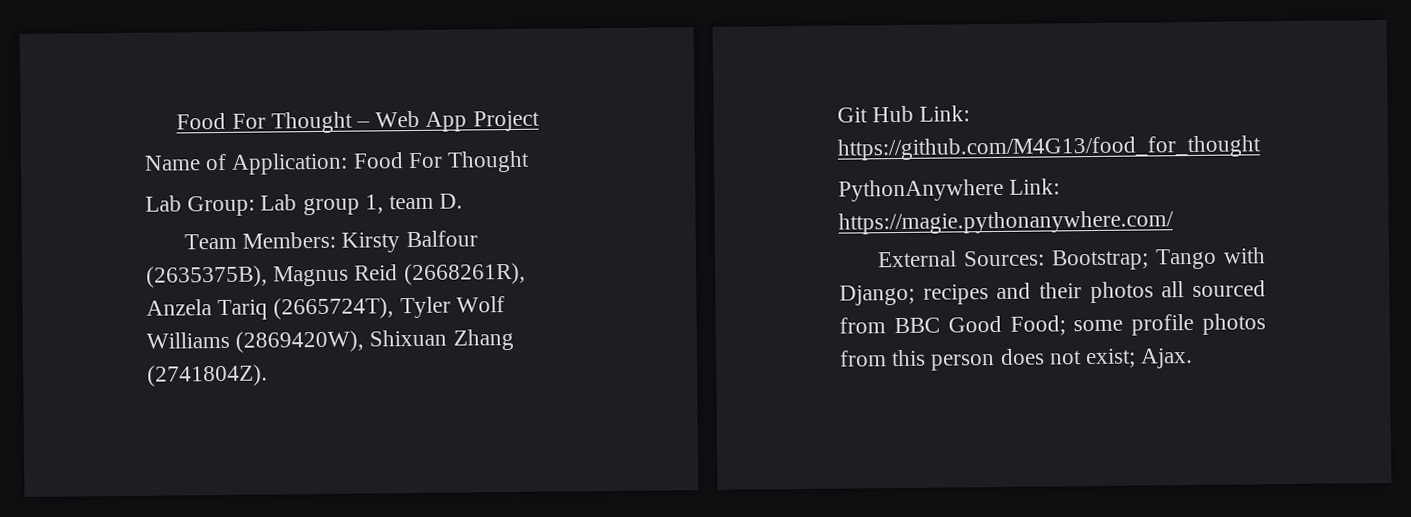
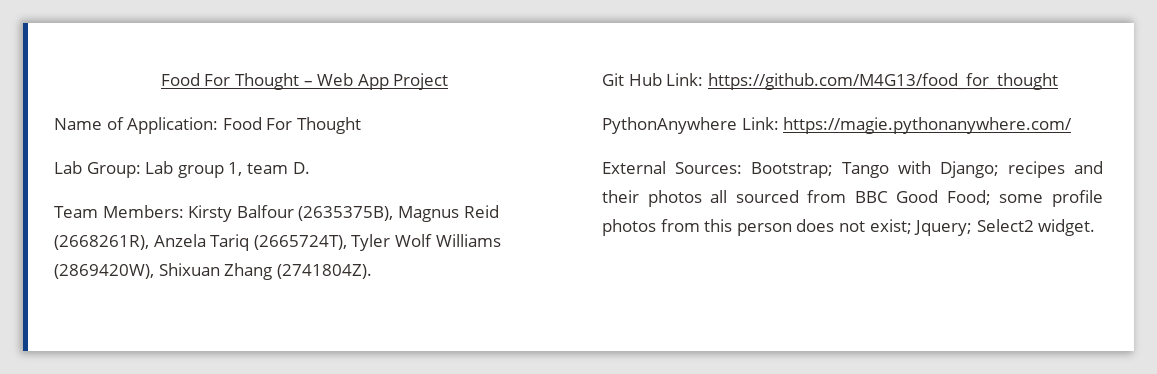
[1140,347,1194,369] Ajax. -> [914,219,1096,236] Jquery; Select2 widget.

